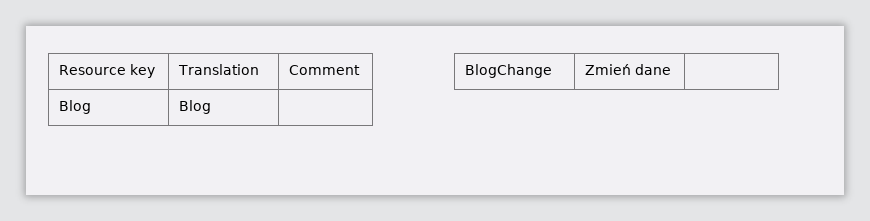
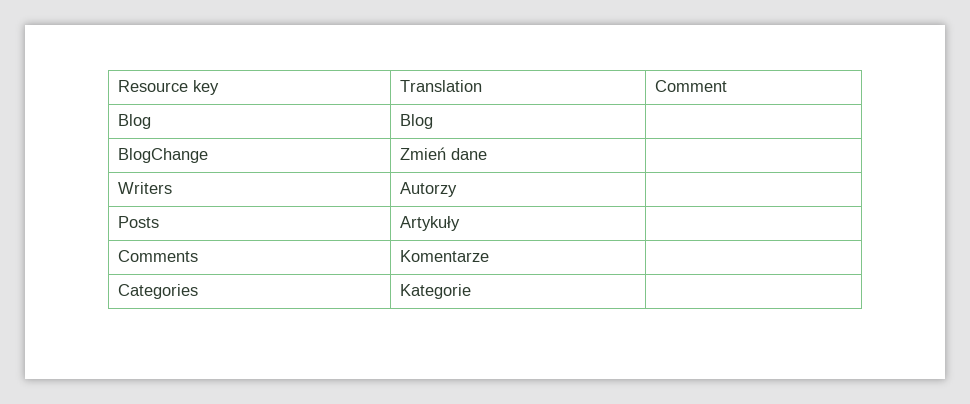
(672, 69) none -> [117,182,172,194] [399,182,457,197] [117,216,159,228] [399,216,460,231] [117,250,198,262] [399,250,489,262] [117,284,198,299] [399,284,471,299] // Writers | Autorzy | // Posts | Artykuły | // Comments | Komentarze | // Categories | Kategorie |

